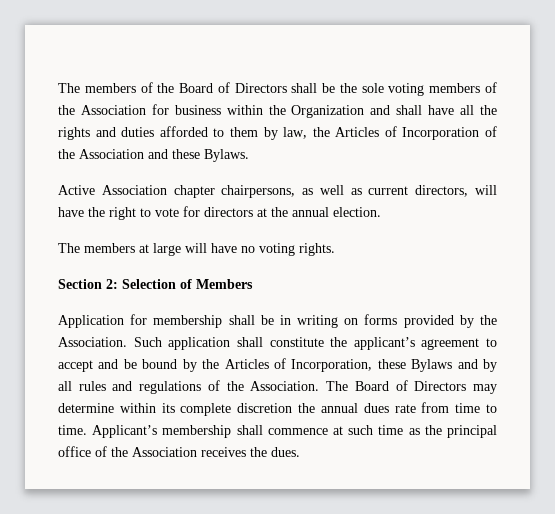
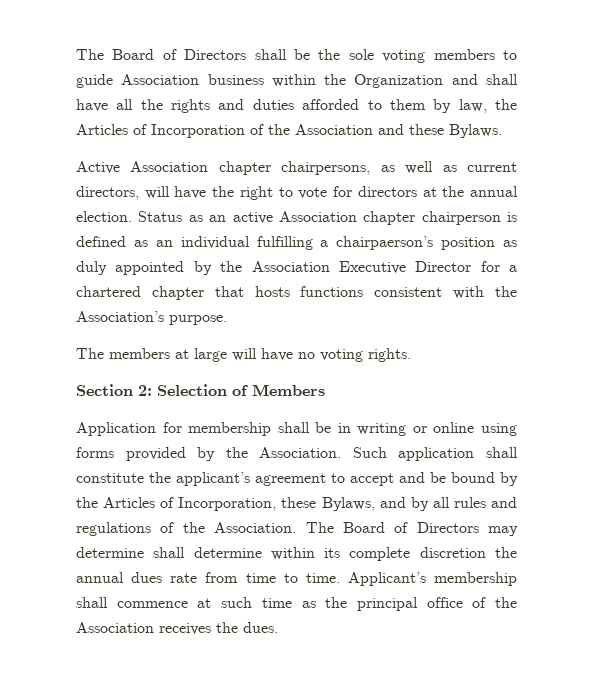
[58,82,175,93] The members of the -> [76,49,104,60] The
[485,82,498,93] [58,104,169,115] of the Association for -> [502,50,517,60] [76,74,200,88] to guide Association
(381, 212) none -> [138,211,517,225] [76,236,517,250] [76,261,517,275] [76,286,517,300] [76,311,227,325] Status as an active Association chapter chairperson is defined as an individual fulfilling a chairpaerson’s position as duly appointed by the Association Executive Director for a chartered chapter that hosts functions consistent with the Association’s purpose.
[344,318,359,325] on -> [412,422,517,436] or online using
[411,359,453,372] Bylaws -> [321,497,375,511] Bylaws,
(114, 408) none -> [153,547,262,558] shall determine

